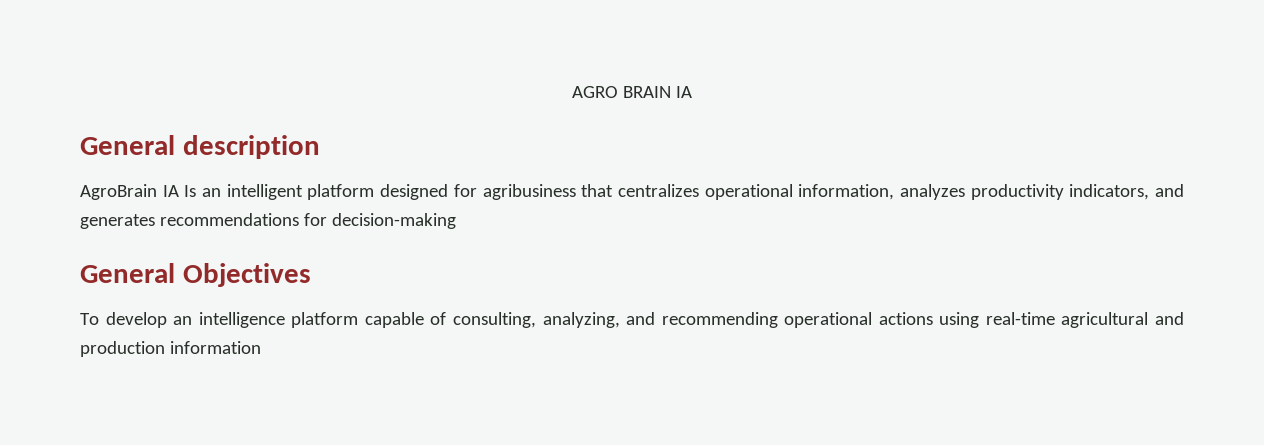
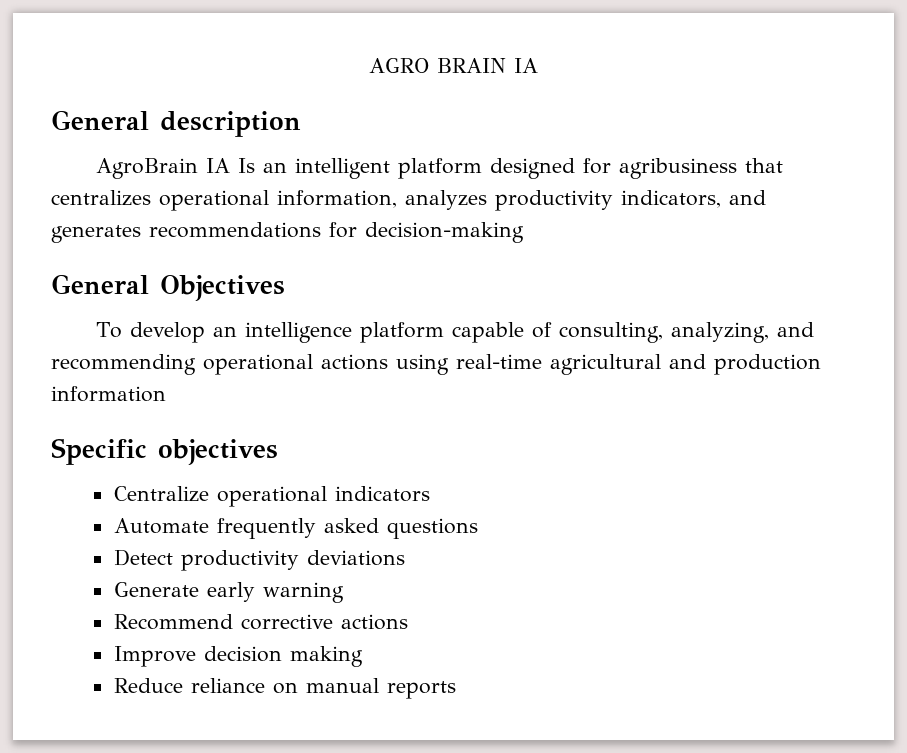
(261, 347) none -> [51,438,278,465] [113,486,430,507] [113,518,478,539] [113,549,405,571] [113,582,344,603] [113,614,408,630] [113,646,363,667] [113,678,456,699] // Specific objectives // Centralize operational indicators // Automate frequently asked questions // Detect productivity deviations // Generate early warning // Recommend corrective actions // Improve decision making // Reduce reliance on manual reports

